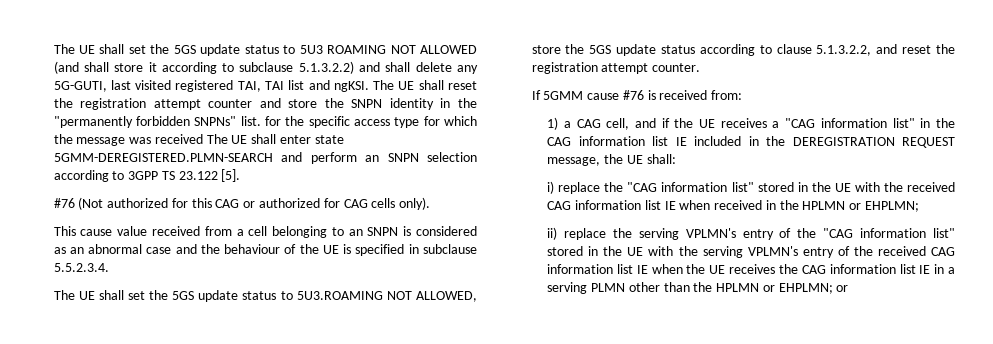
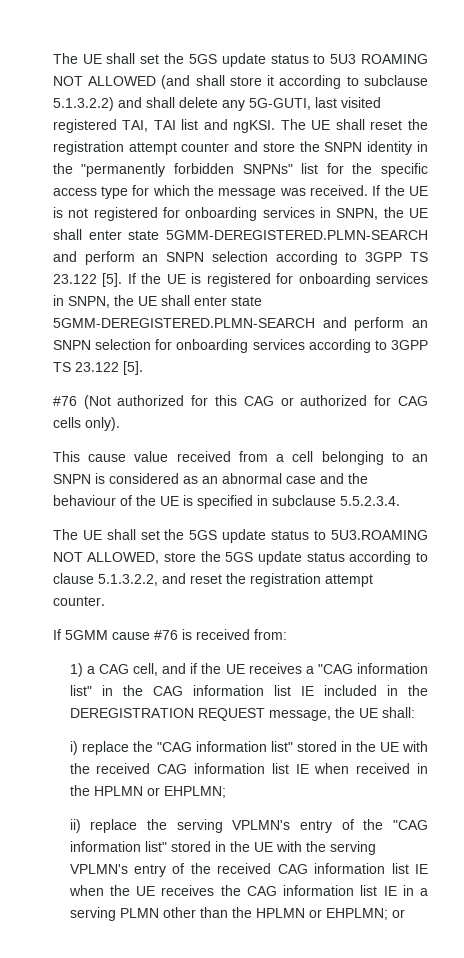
[240,116,261,126] list. -> [301,163,319,174] list
[154,134,228,144] received The -> [310,185,428,196] [52,207,404,221] received. If the UE is not registered for onboarding services in SNPN, the
(241, 175) none -> [127,273,428,287] [52,295,262,308] [52,317,428,331] [52,339,428,353] [52,361,143,375] If the UE is registered for onboarding services in SNPN, the UE shall enter state 5GMM-DEREGISTERED.PLMN-SEARCH and perform an SNPN selection for onboarding services according to 3GPP TS 23.122 [5].

